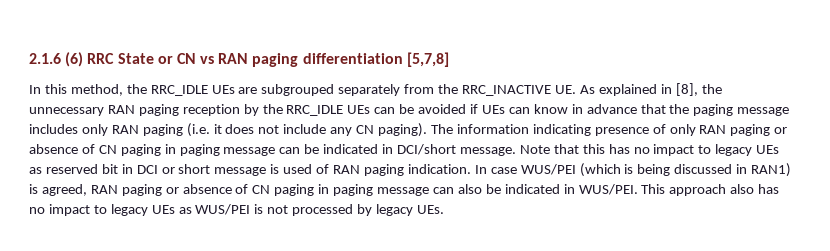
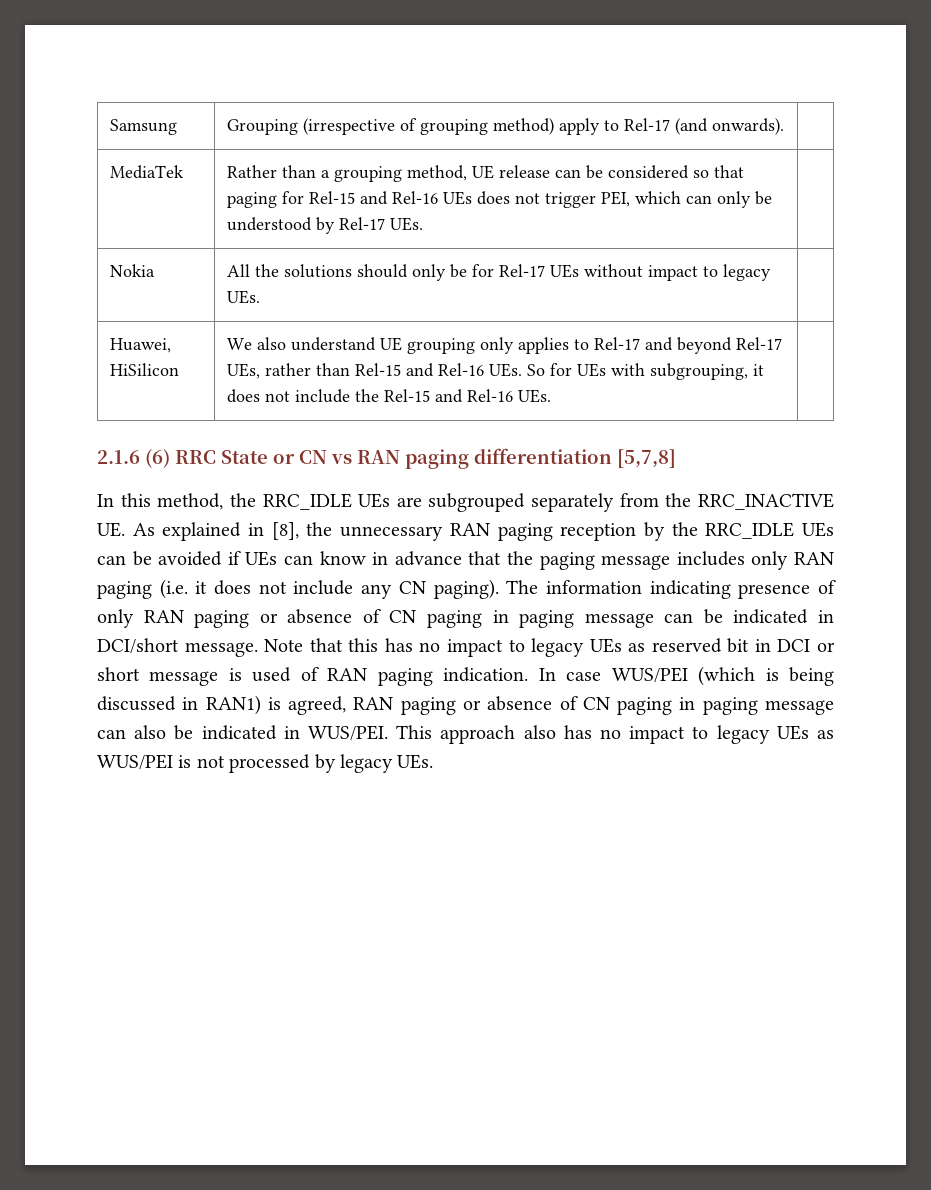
(29, 58) none -> [109,119,177,135] [226,118,784,135] [109,165,184,179] [226,165,744,182] [226,191,772,208] [226,217,423,234] [109,264,155,277] [226,264,771,281] [226,290,260,304] [109,338,171,353] [109,363,179,376] [226,337,782,354] [226,363,764,380] [226,389,551,403] Samsung | Grouping (irrespective of grouping method) apply to Rel-17 (and onwards). | // MediaTek | Rather than a grouping method, UE release can be considered so that paging for Rel-15 and Rel-16 UEs does not trigger PEI, which can only be understood by Rel-17 UEs. | // Nokia | All the solutions should only be for Rel-17 UEs without impact to legacy UEs. | // Huawei, HiSilicon | We also understand UE grouping only applies to Rel-17 and beyond Rel-17 UEs, rather than Rel-15 and Rel-16 UEs. So for UEs with subgrouping, it does not include the Rel-15 and Rel-16 UEs. | //

